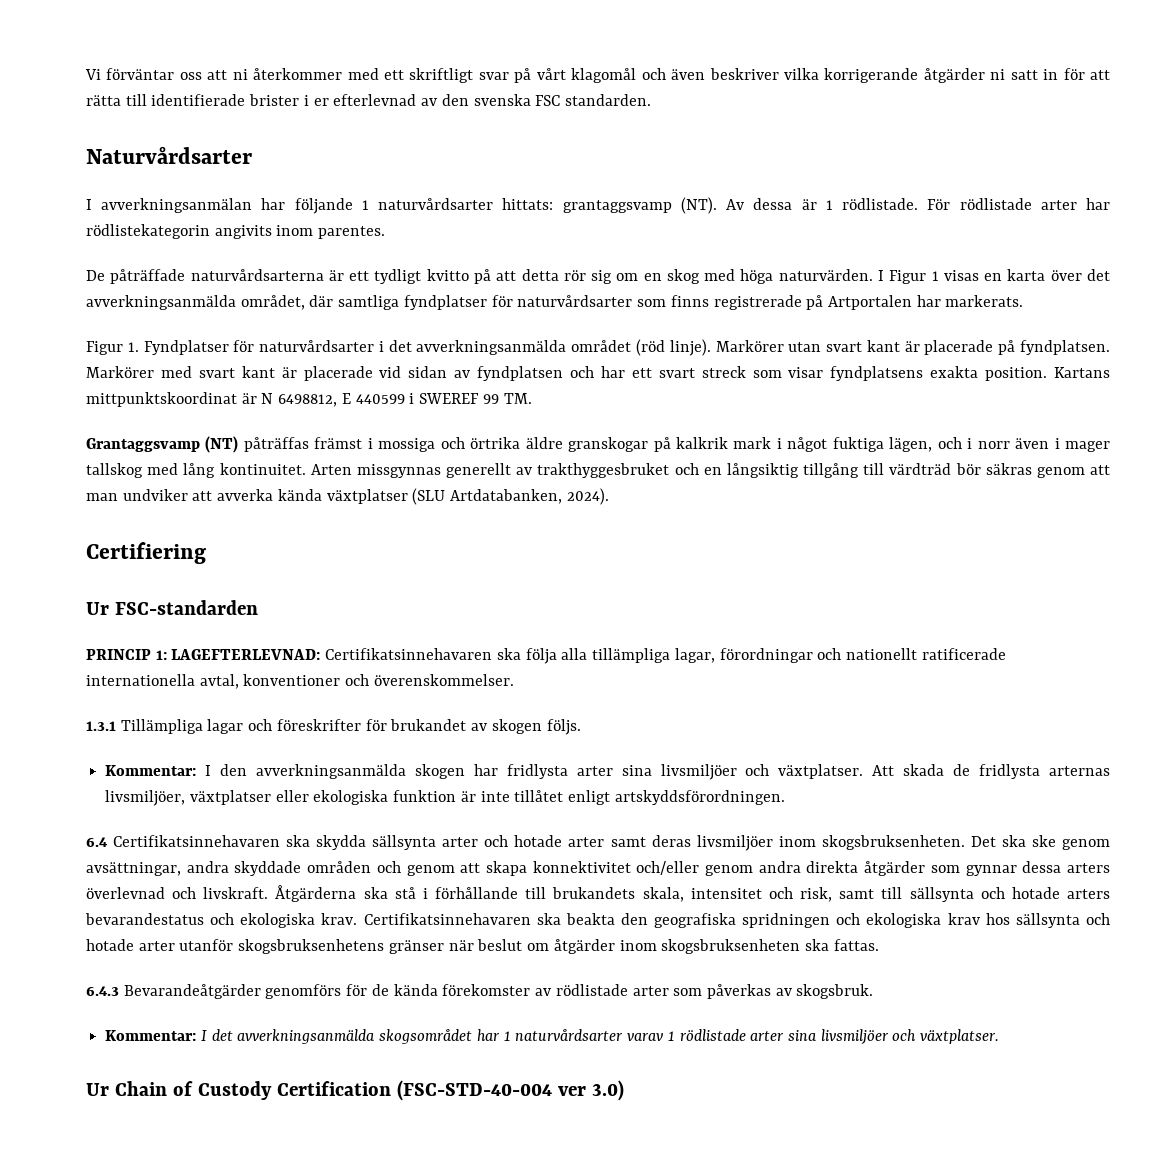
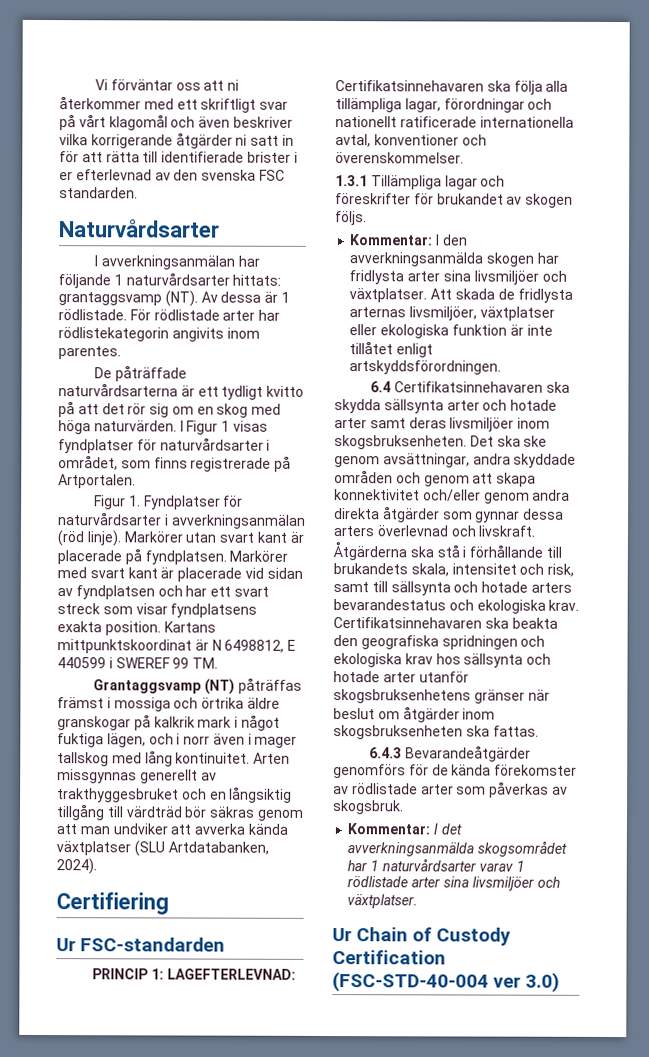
[521,269,559,281] detta -> [101,403,125,415] det
[984,269,1110,281] [86,295,400,310] en karta över det avverkningsanmälda området, där samtliga -> (268, 426) none
(633, 301) none -> [266,439,271,451] [58,455,118,471] i området,
[827,295,1024,310] Artportalen har markerats. -> [58,474,136,489] Artportalen.
[388,340,632,355] det avverkningsanmälda området -> [170,514,306,529] avverkningsanmälan

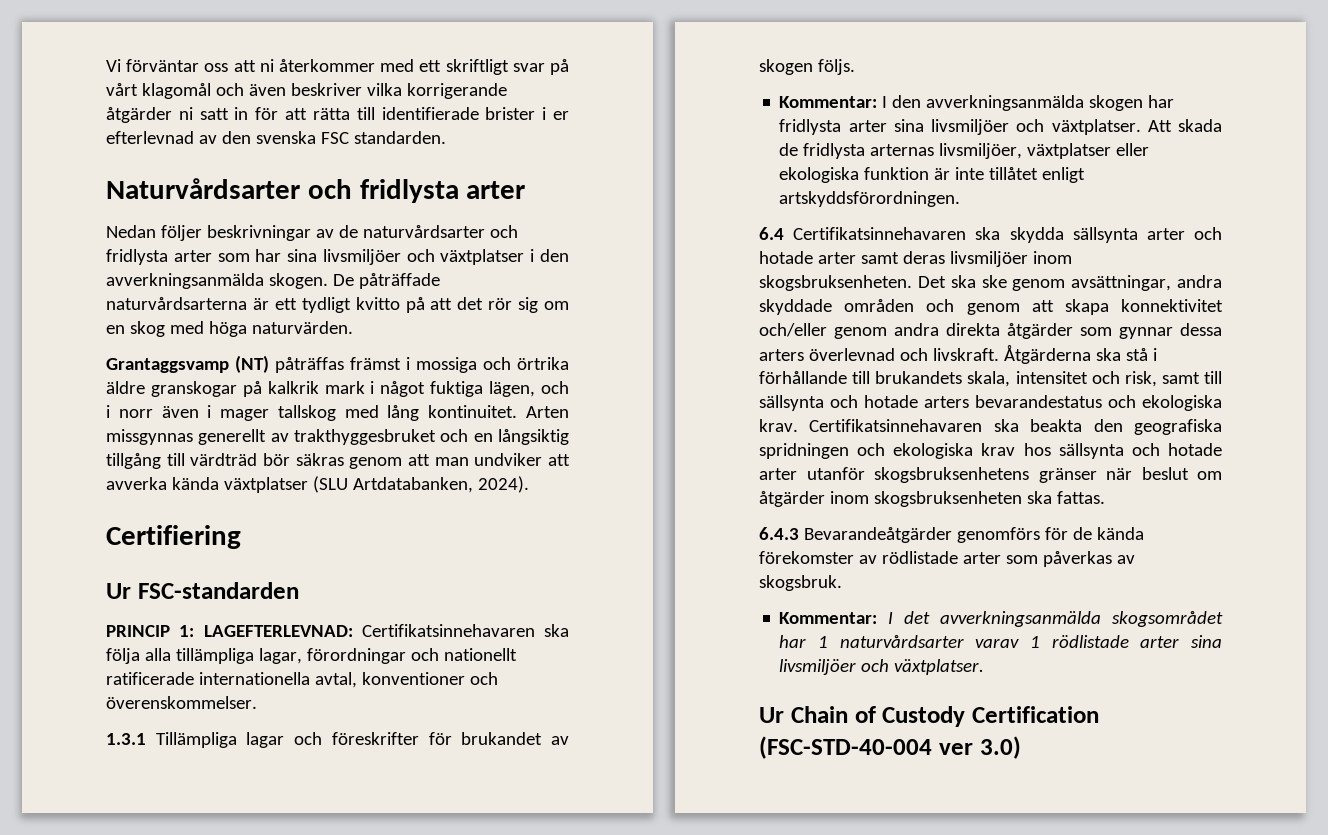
[94,255,260,270] [58,272,282,289] [58,290,290,307] [58,309,281,321] [58,327,260,342] [58,346,121,360] // I avverkningsanmälan har följande 1 naturvårdsarter hittats: grantaggsvamp (NT). Av dessa är 1 rödlistade. För rödlistade arter har rödlistekategorin angivits inom parentes. // -> [307,179,526,203] [106,225,518,241] [106,249,569,265] [106,273,328,289] och fridlysta arter // Nedan följer beskrivningar av de naturvårdsarter och fridlysta arter som har sina livsmiljöer och växtplatser i den avverkningsanmälda skogen.
[179,420,268,435] [58,437,271,454] [58,455,292,472] [58,474,136,489] [94,495,244,510] [58,512,306,529] [57,530,304,547] [57,548,289,565] [57,567,303,582] [57,585,269,600] [57,603,258,618] [57,621,216,636] [57,639,297,654] [57,657,219,669] I Figur 1 visas fyndplatser för naturvårdsarter i området, som finns registrerade på Artportalen. // Figur 1. Fyndplatser för naturvårdsarter i avverkningsanmälan (röd linje). Markörer utan svart kant är placerade på fyndplatsen. Markörer med svart kant är placerade vid sidan av fyndplatsen och har ett svart streck som visar fyndplatsens exakta position. Kartans mittpunktskoordinat är N 6498812, E 440599 i SWEREF 99 TM. -> (353, 327) none

